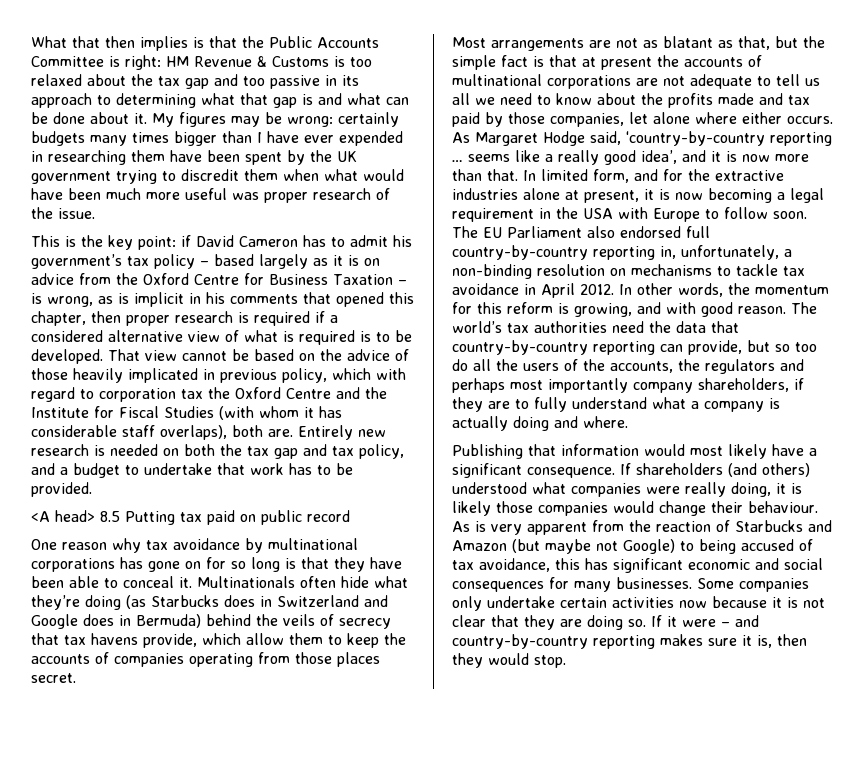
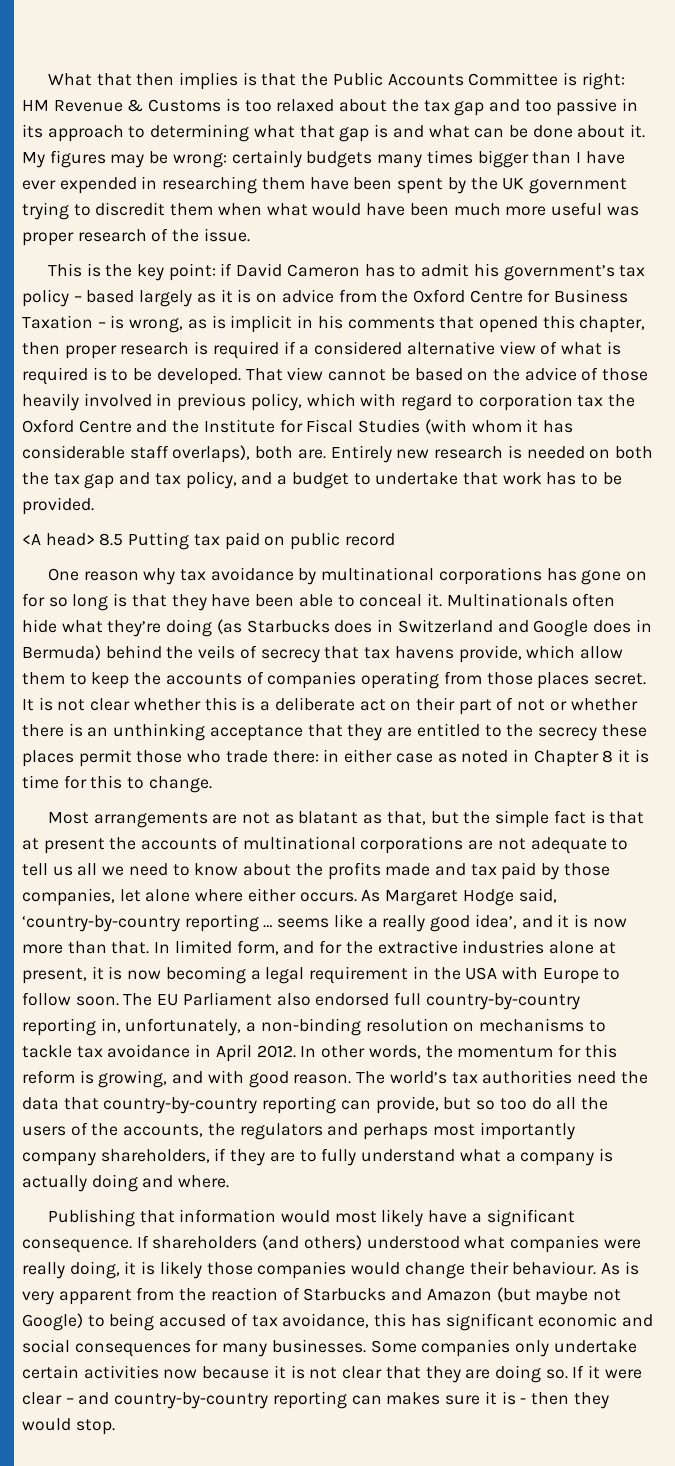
[128,368,198,383] implicated -> [83,393,152,407] involved
(76, 678) none -> [22,697,638,715] [22,723,647,741] [22,749,649,767] [22,775,212,793] It is not clear whether this is a deliberate act on their part of not or whether there is an unthinking acceptance that they are entitled to the secrecy these places permit those who trade there: in either case as noted in Chapter 8 it is time for this to change.
(716, 623) none -> [22,1392,62,1405] clear
(655, 642) none -> [351,1395,382,1405] can
[757,635,772,648] is, -> [501,1391,527,1405] is -

